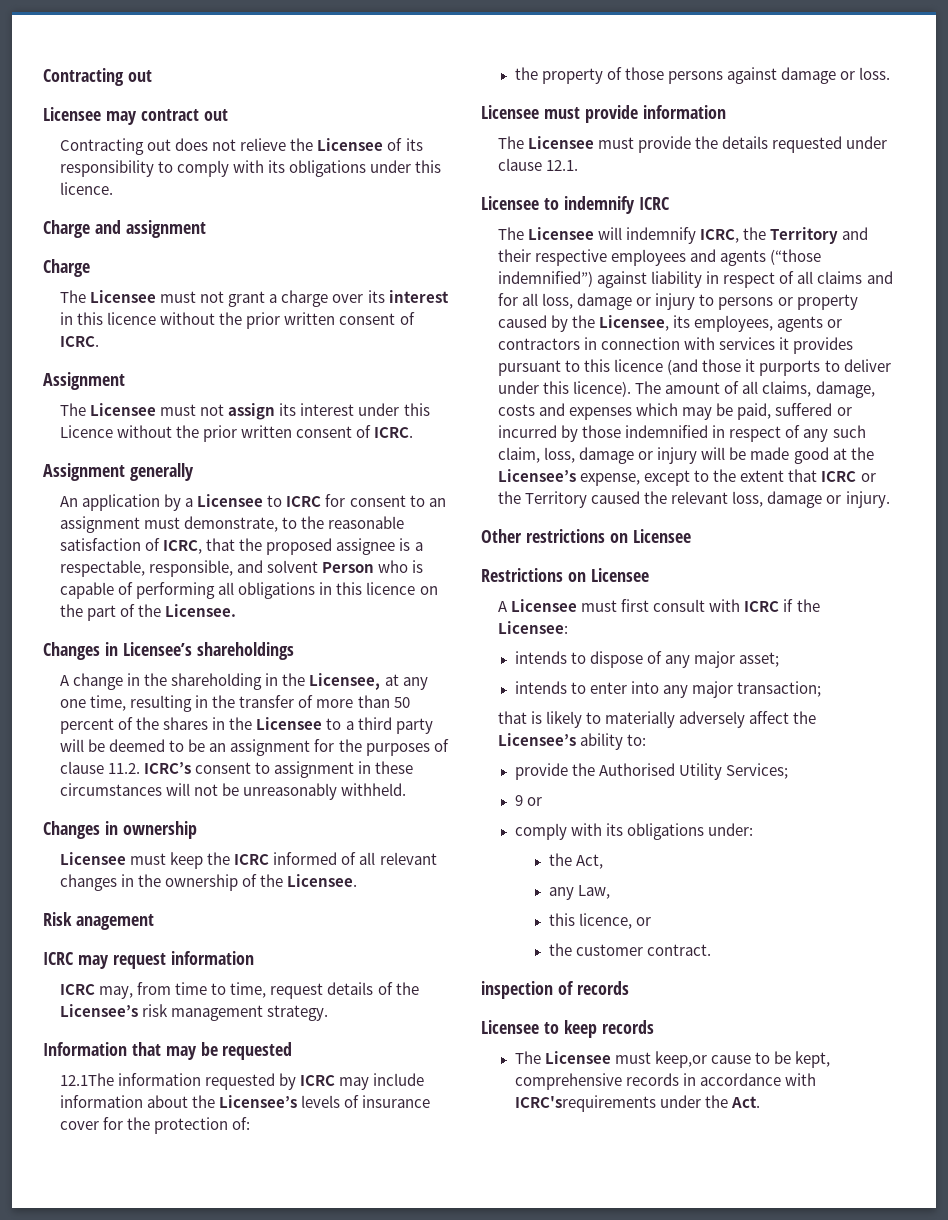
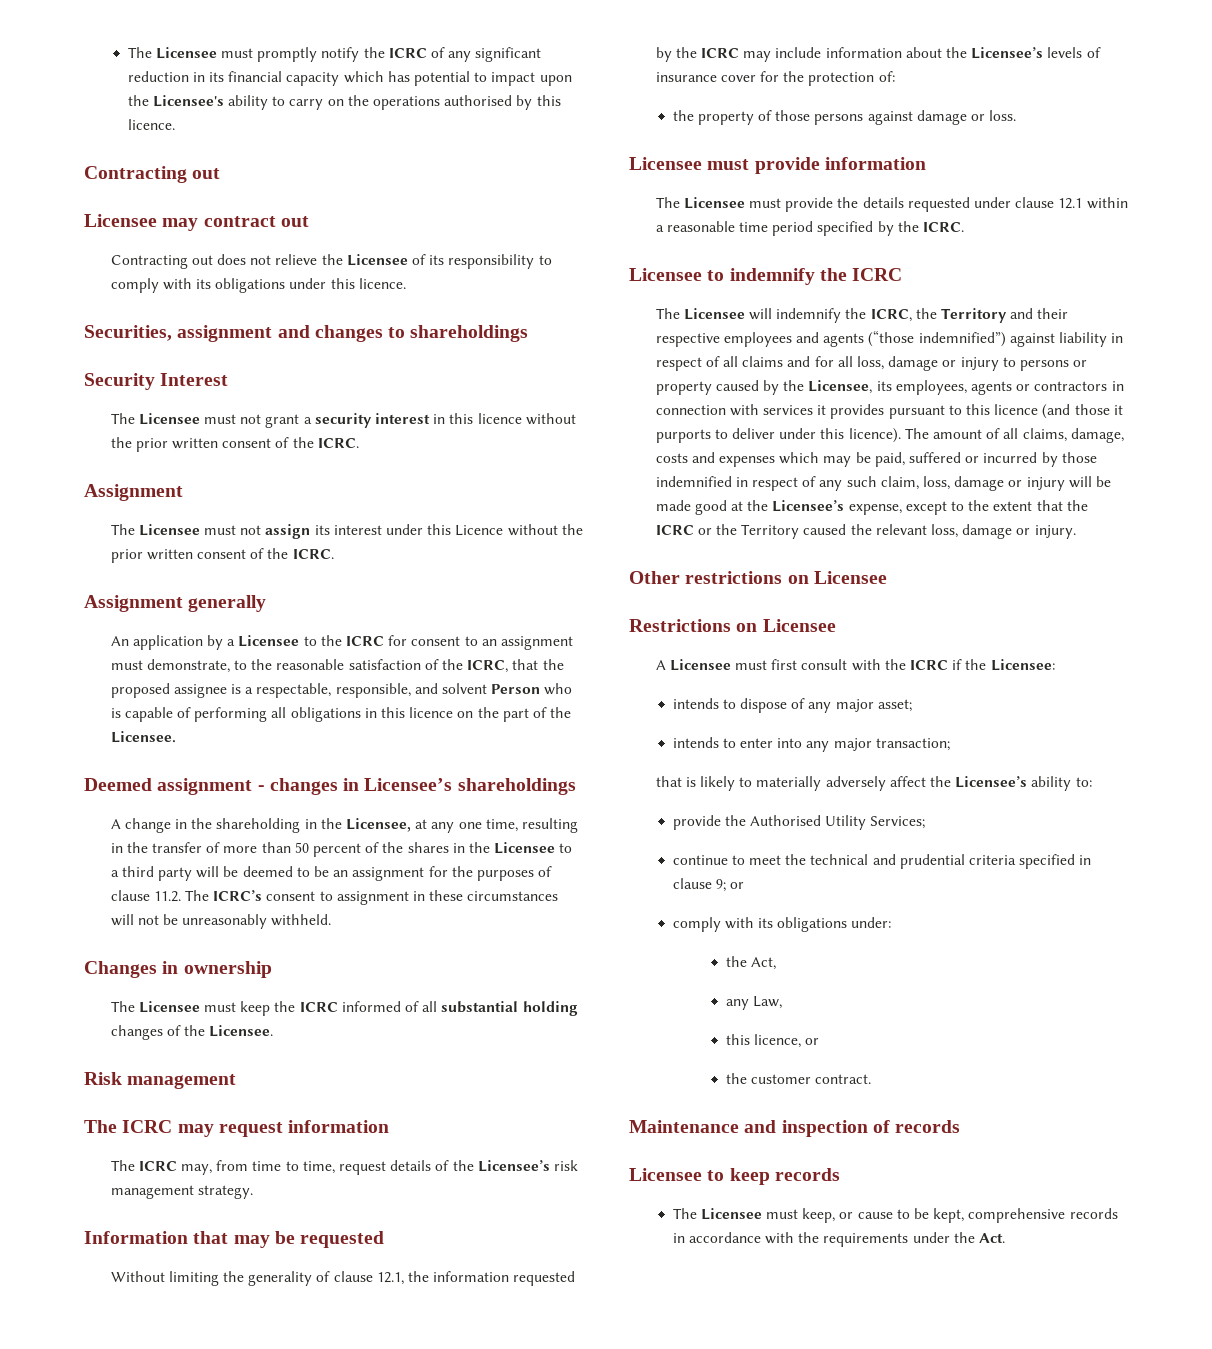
(43, 77) none -> [127,47,542,62] [127,71,572,86] [127,95,561,110] [127,119,175,130] The Licensee must promptly notify the ICRC of any significant reduction in its financial capacity which has potential to impact upon the Licensee's ability to carry on the operations authorised by this licence. //
[43,220,206,238] [43,259,90,277] Charge and assignment // Charge -> [84,325,529,342] [84,373,229,390] Securities, assignment and changes to shareholdings // Security Interest
[281,290,385,307] charge over its -> [314,413,372,428] security
(415, 318) none -> [292,437,314,448] the
(372, 431) none -> [267,548,289,559] the
(283, 501) none -> [320,635,342,646] the
(161, 544) none -> [441,659,463,670] the
[43,642,100,660] Changes -> [84,778,338,795] Deemed assignment - changes
(141, 768) none -> [185,890,210,901] The
(197, 830) none -> [110,1001,135,1012] The
[379,852,437,865] [60,874,239,891] relevant changes in the ownership -> [441,1001,578,1016] [110,1025,163,1040] substantial holding changes
[75,914,154,930] anagement // -> [127,1074,237,1089] [84,1120,117,1133] management // The
(254, 958) none -> [110,1160,135,1171] The
[60,1073,115,1086] 12.1The -> [110,1271,429,1286] Without limiting the generality of clause 12.1, the
(297, 1081) none -> [675,47,697,58] the
[546,160,579,171] 12.1. -> [1058,197,1128,209] [655,221,964,236] 12.1 within a reasonable time period specified by the ICRC.
(635, 205) none -> [819,268,847,281] the
(697, 235) none -> [845,308,867,319] the
(818, 475) none -> [1066,500,1088,511] the
(741, 605) none -> [884,659,906,670] the
[514,795,523,806] 9 -> [672,854,1092,869] [672,878,726,892] continue to meet the technical and prudential criteria specified in clause 9;
(711, 950) none -> [629,1120,777,1133] Maintenance and
[654,1051,707,1068] keep,or -> [802,1208,854,1223] keep, or
[514,1095,656,1112] ICRC'srequirements -> [798,1232,909,1247] the requirements

